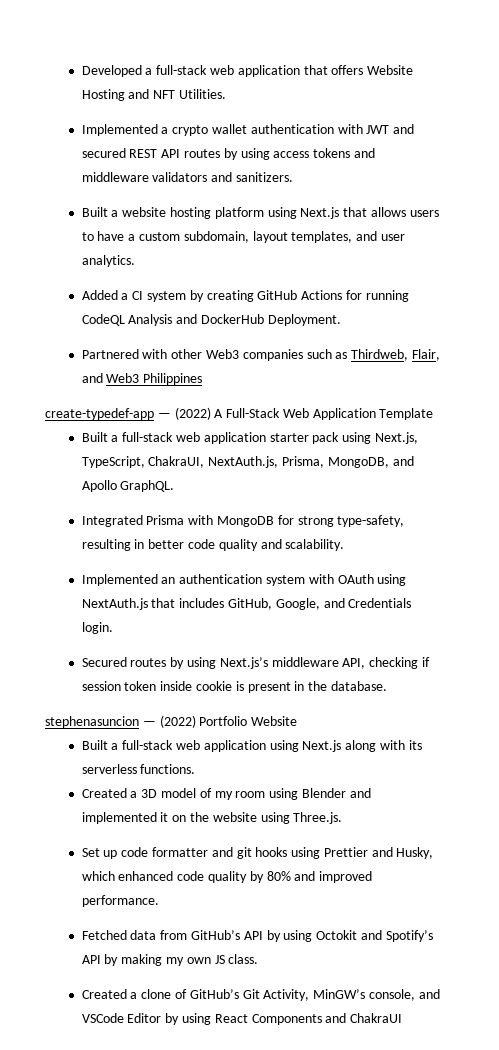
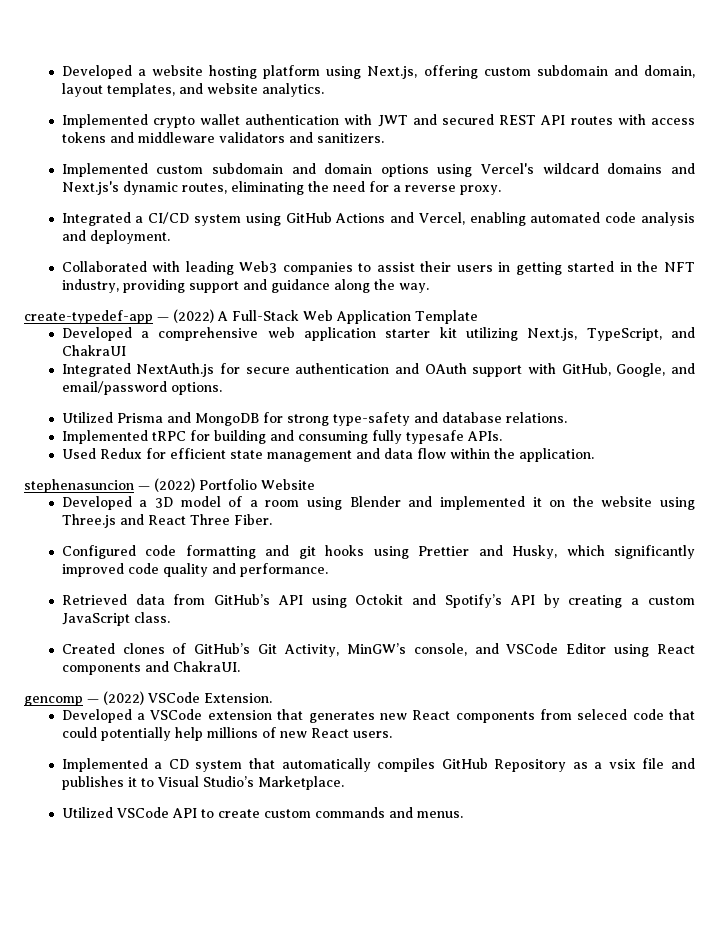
[81,65,414,77] [81,89,226,101] [81,124,169,136] Developed a full-stack web application that offers Website Hosting and NFT Utilities. // Implemented a -> [61,65,695,79] [61,83,324,97] [61,114,148,128] Developed a website hosting platform using Next.js, offering custom subdomain and domain, layout templates, and website analytics. // Implemented
[223,148,270,160] by using -> [617,114,646,125] with
[81,207,439,219] [81,231,405,243] [81,255,135,267] [81,290,409,302] [81,314,341,326] [81,349,440,361] [81,373,203,385] Built a website hosting platform using Next.js that allows users to have a custom subdomain, layout templates, and user analytics. // Added a CI system by creating GitHub Actions for running CodeQL Analysis and DockerHub Deployment. // Partnered with other Web3 companies such as Thirdweb, Flair, and Web3 Philippines -> [61,163,695,177] [61,181,501,195] [61,212,695,226] [61,230,170,244] [61,261,695,275] [61,279,429,293] Implemented custom subdomain and domain options using Vercel's wildcard domains and Next.js's dynamic routes, eliminating the need for a reverse proxy. // Integrated a CI/CD system using GitHub Actions and Vercel, enabling automated code analysis and deployment. // Collaborated with leading Web3 companies to assist their users in getting started in the NFT industry, providing support and guidance along the way.
[81,432,418,444] [81,456,414,468] [81,480,175,492] [81,515,405,527] [81,539,345,551] [81,574,407,586] [81,598,412,610] [81,622,113,634] [81,657,430,669] [81,681,387,693] Built a full-stack web application starter pack using Next.js, TypeScript, ChakraUI, NextAuth.js, Prisma, MongoDB, and Apollo GraphQL. // Integrated Prisma with MongoDB for strong type-safety, resulting in better code quality and scalability. // Implemented an authentication system with OAuth using NextAuth.js that includes GitHub, Google, and Credentials login. // Secured routes by using Next.js’s middleware API, checking if session token inside cookie is present in the database. -> [61,327,695,341] [61,345,126,356] [61,363,695,377] [61,381,222,395] [61,412,567,426] [61,430,502,444] [61,448,594,462] Developed a comprehensive web application starter kit utilizing Next.js, TypeScript, and ChakraUI // Integrated NextAuth.js for secure authentication and OAuth support with GitHub, Google, and email/password options. // Utilized Prisma and MongoDB for strong type-safety and database relations. // Implemented tRPC for building and consuming fully typesafe APIs. // Used Redux for efficient state management and data flow within the application.
[81,740,422,752] [81,764,196,774] [81,788,127,798] Built a full-stack web application using Next.js along with its serverless functions. // Created -> [61,496,132,510] Developed
[214,791,233,800] my -> [249,500,258,507] a
[293,812,343,824] [81,847,208,859] Three.js. // Set up code formatter -> [61,514,272,528] [61,545,256,559] Three.js and React Three Fiber. // Configured code formatting
[118,871,373,883] enhanced code quality by 80% and improved -> [614,545,695,559] [61,563,236,577] significantly improved code quality and
[81,930,127,940] Fetched -> [61,594,127,605] Retrieved
[266,930,281,942] by -> (303, 600) none
[121,954,225,966] making my own JS -> [568,595,695,608] [61,613,130,626] creating a custom JavaScript
[130,989,172,999] a clone -> [122,643,165,654] clones
[165,1013,180,1025] by -> (607, 648) none
[251,1013,403,1025] Components and ChakraUI -> [61,661,240,675] [24,691,272,706] [61,709,695,723] [61,727,392,741] [61,758,696,772] [61,776,344,790] [61,807,463,818] components and ChakraUI. // gencomp — (2022) VSCode Extension. // Developed a VSCode extension that generates new React components from seleced code that could potentially help millions of new React users. // Implemented a CD system that automatically compiles GitHub Repository as a vsix file and publishes it to Visual Studio’s Marketplace. // Utilized VSCode API to create custom commands and menus.

